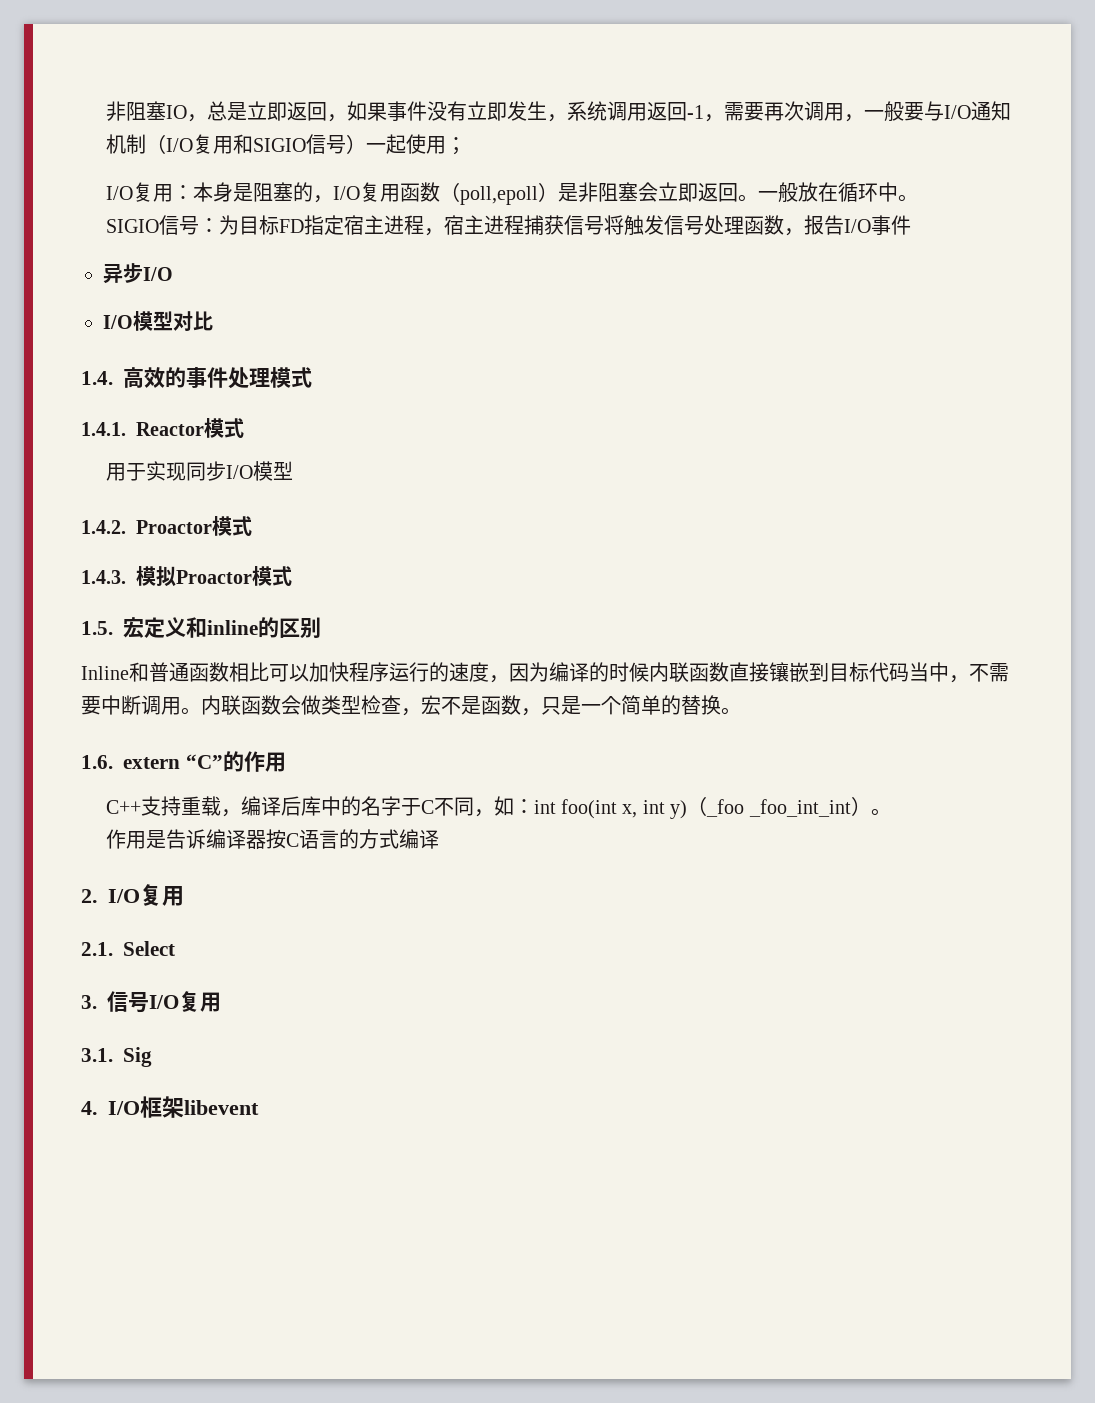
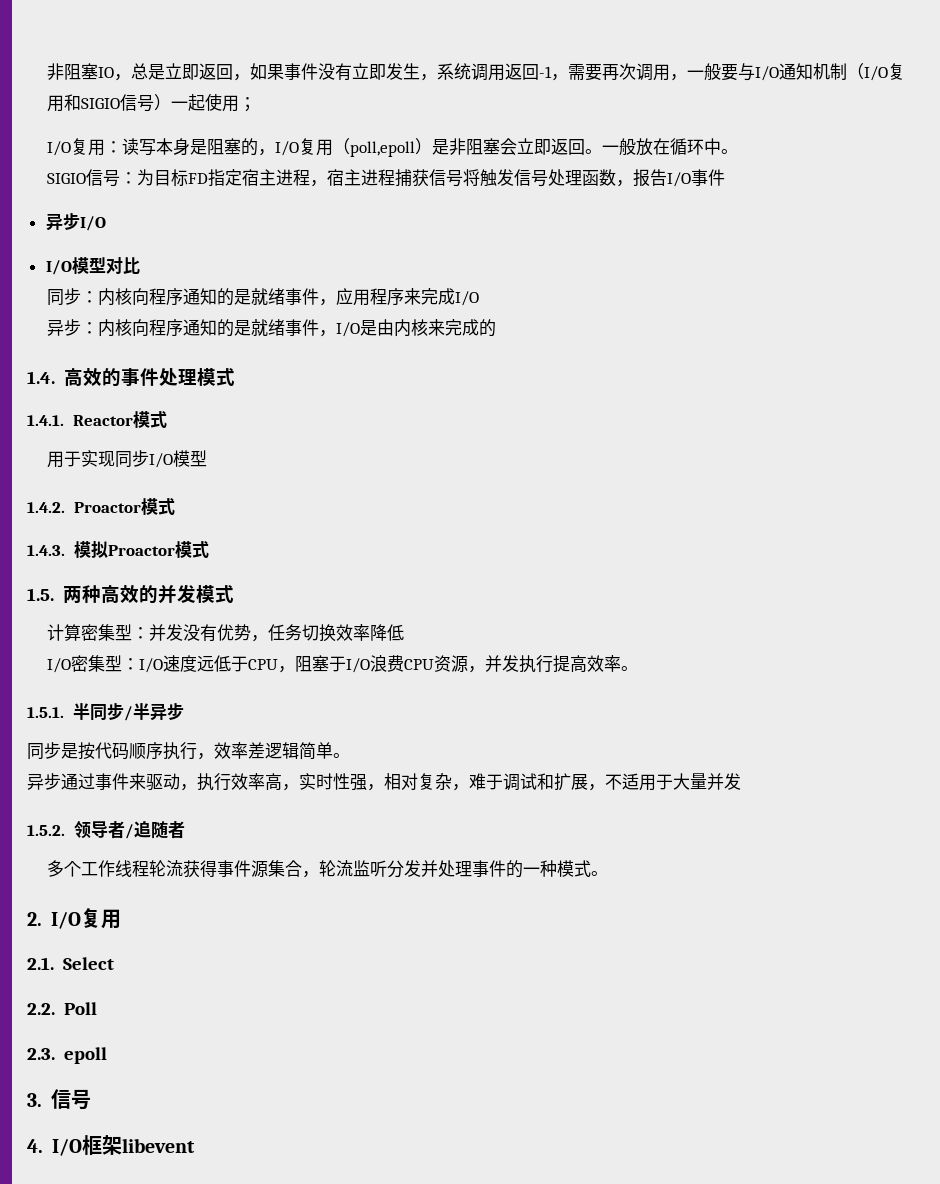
(193, 192) none -> [121,138,156,156] 读写
[399,182,440,202] 函数 -> (333, 147) none
(213, 321) none -> [46,288,479,306] [46,319,496,337] // 同步：内核向程序通知的是就绪事件，应用程序来完成I/O // 异步：内核向程序通知的是就绪事件，I/O是由内核来完成的
[123,617,321,639] [81,662,1009,683] [81,695,741,716] [81,751,286,772] [105,796,891,819] [105,829,439,849] 宏定义和inline的区别 // Inline和普通函数相比可以加快程序运行的速度，因为编译的时候内联函数直接镶嵌到目标代码当中，不需要中断调用。内联函数会做类型检查，宏不是函数，只是一个简单的替换。 // 1.6. extern “C”的作用 // C++支持重载，编译后库中的名字于C不同，如：int foo(int x, int y)（_foo _foo_int_int）。 // 作用是告诉编译器按C语言的方式编译 -> [62,584,234,604] [46,624,404,642] [46,655,638,673] [27,703,184,721] [27,742,350,760] [27,773,741,791] [27,821,185,839] [46,860,608,878] 两种高效的并发模式 // 计算密集型：并发没有优势，任务切换效率降低 // I/O密集型：I/O速度远低于CPU，阻塞于I/O浪费CPU资源，并发执行提高效率。 // 1.5.1.半同步/半异步 // 同步是按代码顺序执行，效率差逻辑简单。 // 异步通过事件来驱动，执行效率高，实时性强，相对复杂，难于调试和扩展，不适用于大量并发 // 1.5.2.领导者/追随者 // 多个工作线程轮流获得事件源集合，轮流监听分发并处理事件的一种模式。
[81,991,221,1013] [81,1047,152,1067] 3.信号I/O复用 // 3.1. Sig -> [27,1002,97,1015] [27,1047,107,1064] [27,1089,91,1110] 2.2. Poll // 2.3. epoll // 3.信号

